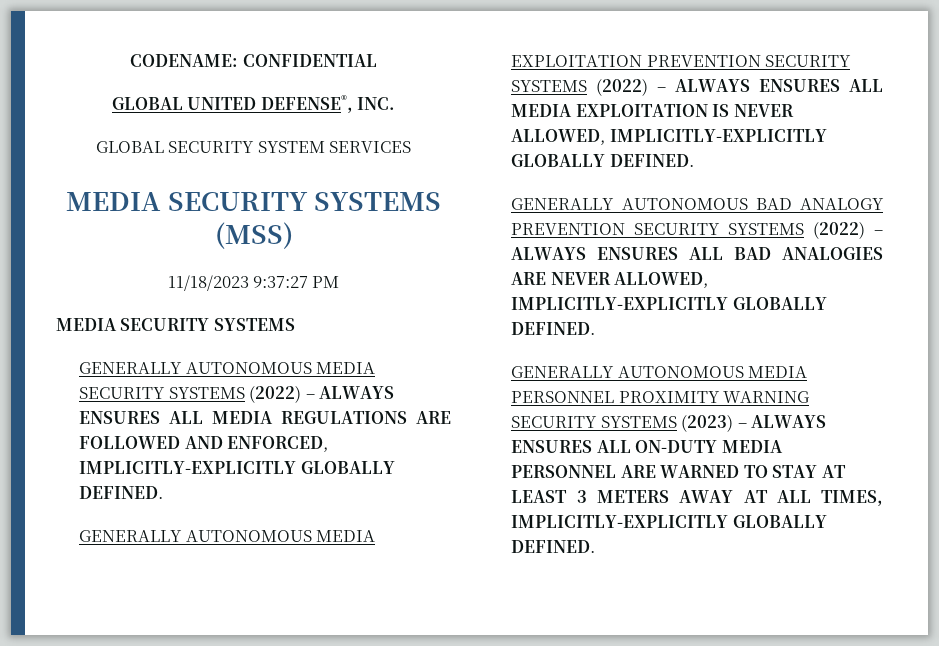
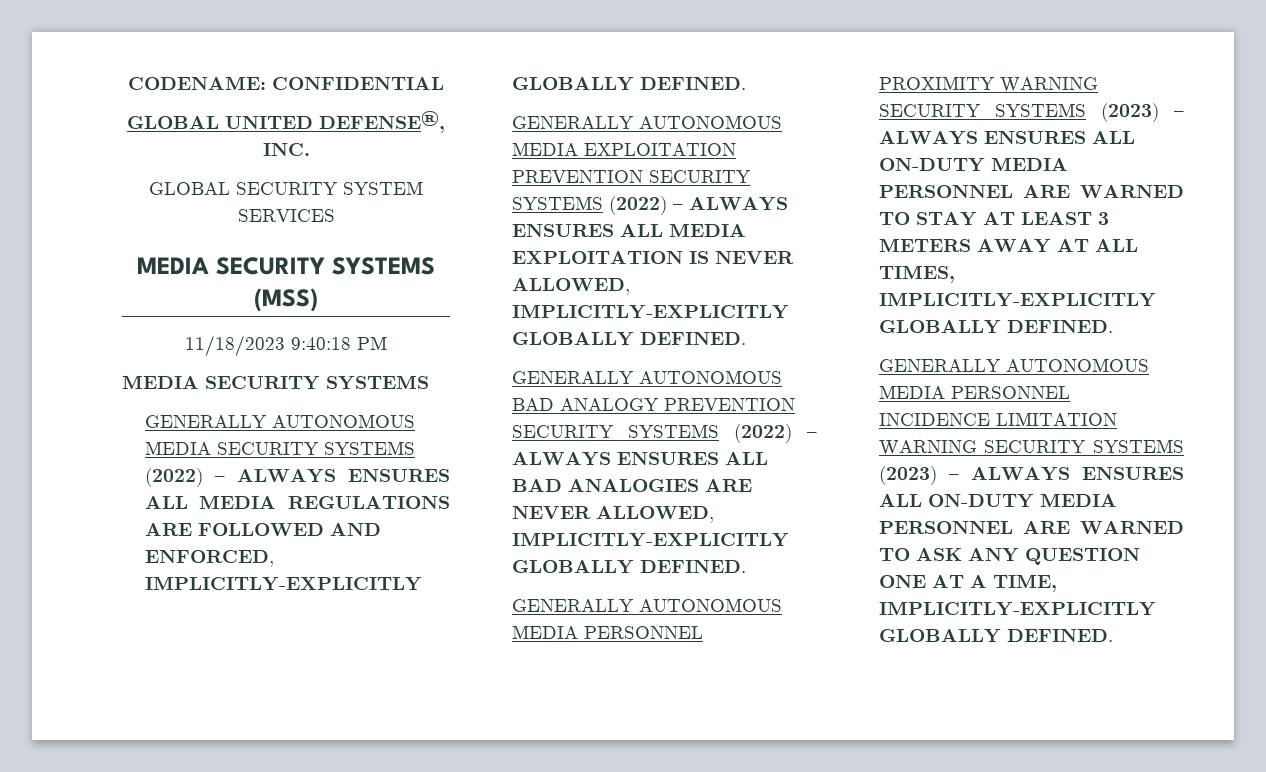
[253,276,308,288] 9:37:27 -> [291,337,351,350] 9:40:18
(596, 546) none -> [878,358,1149,372] [878,385,1070,399] [878,412,1117,426] [878,439,1184,456] [878,466,1184,485] [878,493,1117,508] [878,521,1184,534] [878,548,1140,565] [878,574,1057,592] [878,601,1156,616] [878,629,1113,643] // GENERALLY AUTONOMOUS MEDIA PERSONNEL INCIDENCE LIMITATION WARNING SECURITY SYSTEMS (2023) – ALWAYS ENSURES ALL ON-DUTY MEDIA PERSONNEL ARE WARNED TO ASK ANY QUESTION ONE AT A TIME, IMPLICITLY-EXPLICITLY GLOBALLY DEFINED.

